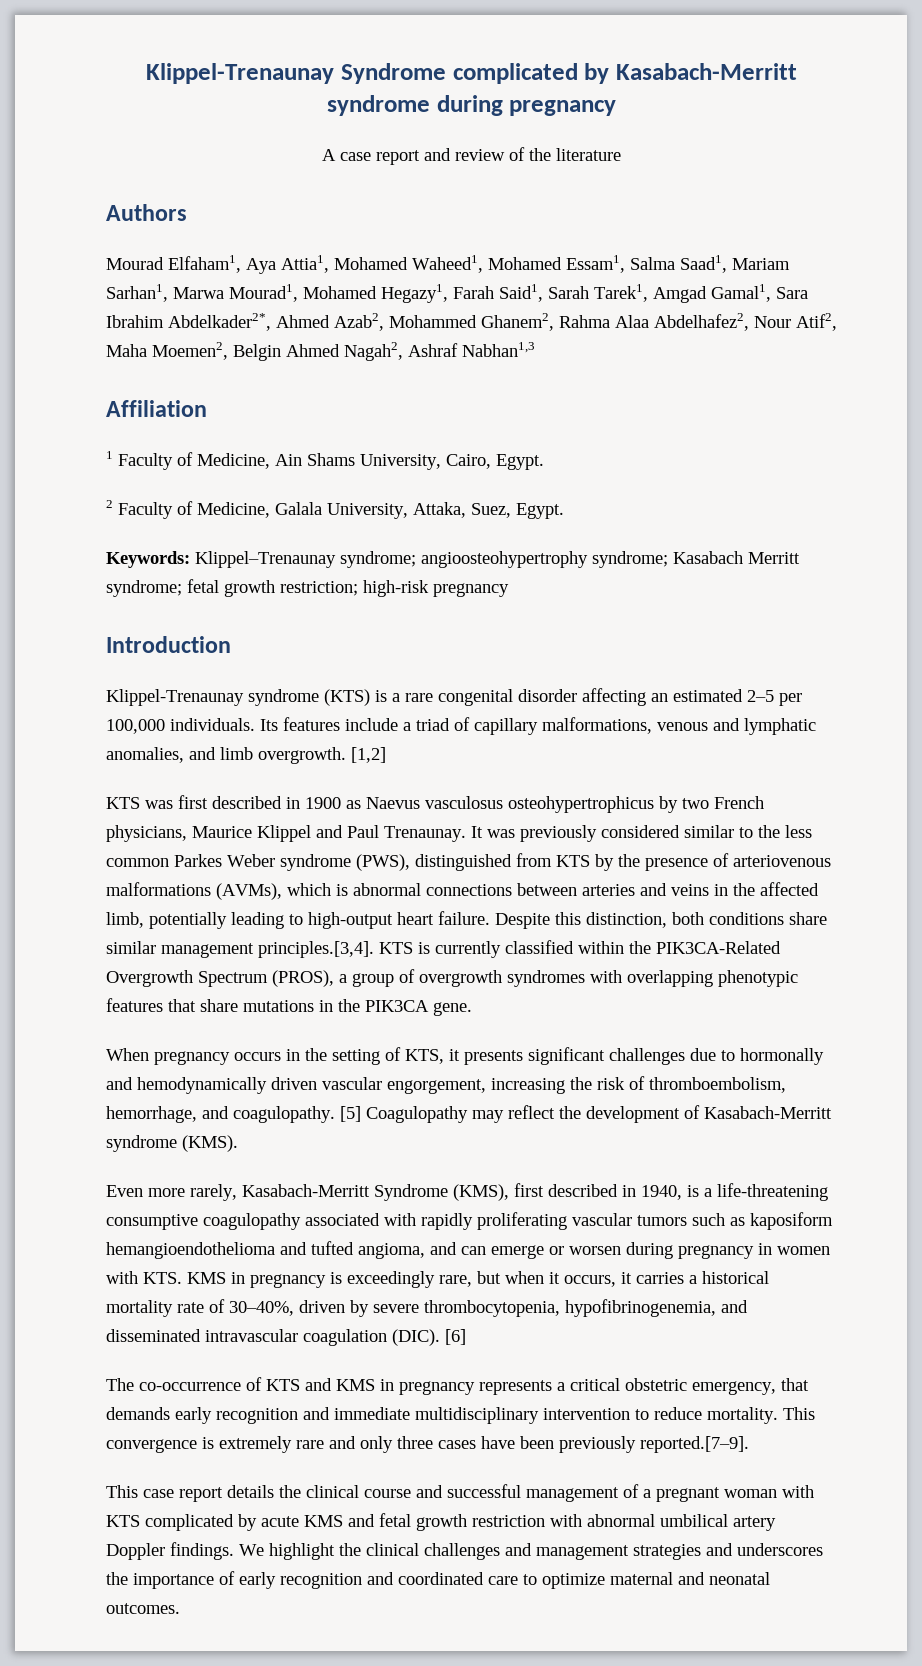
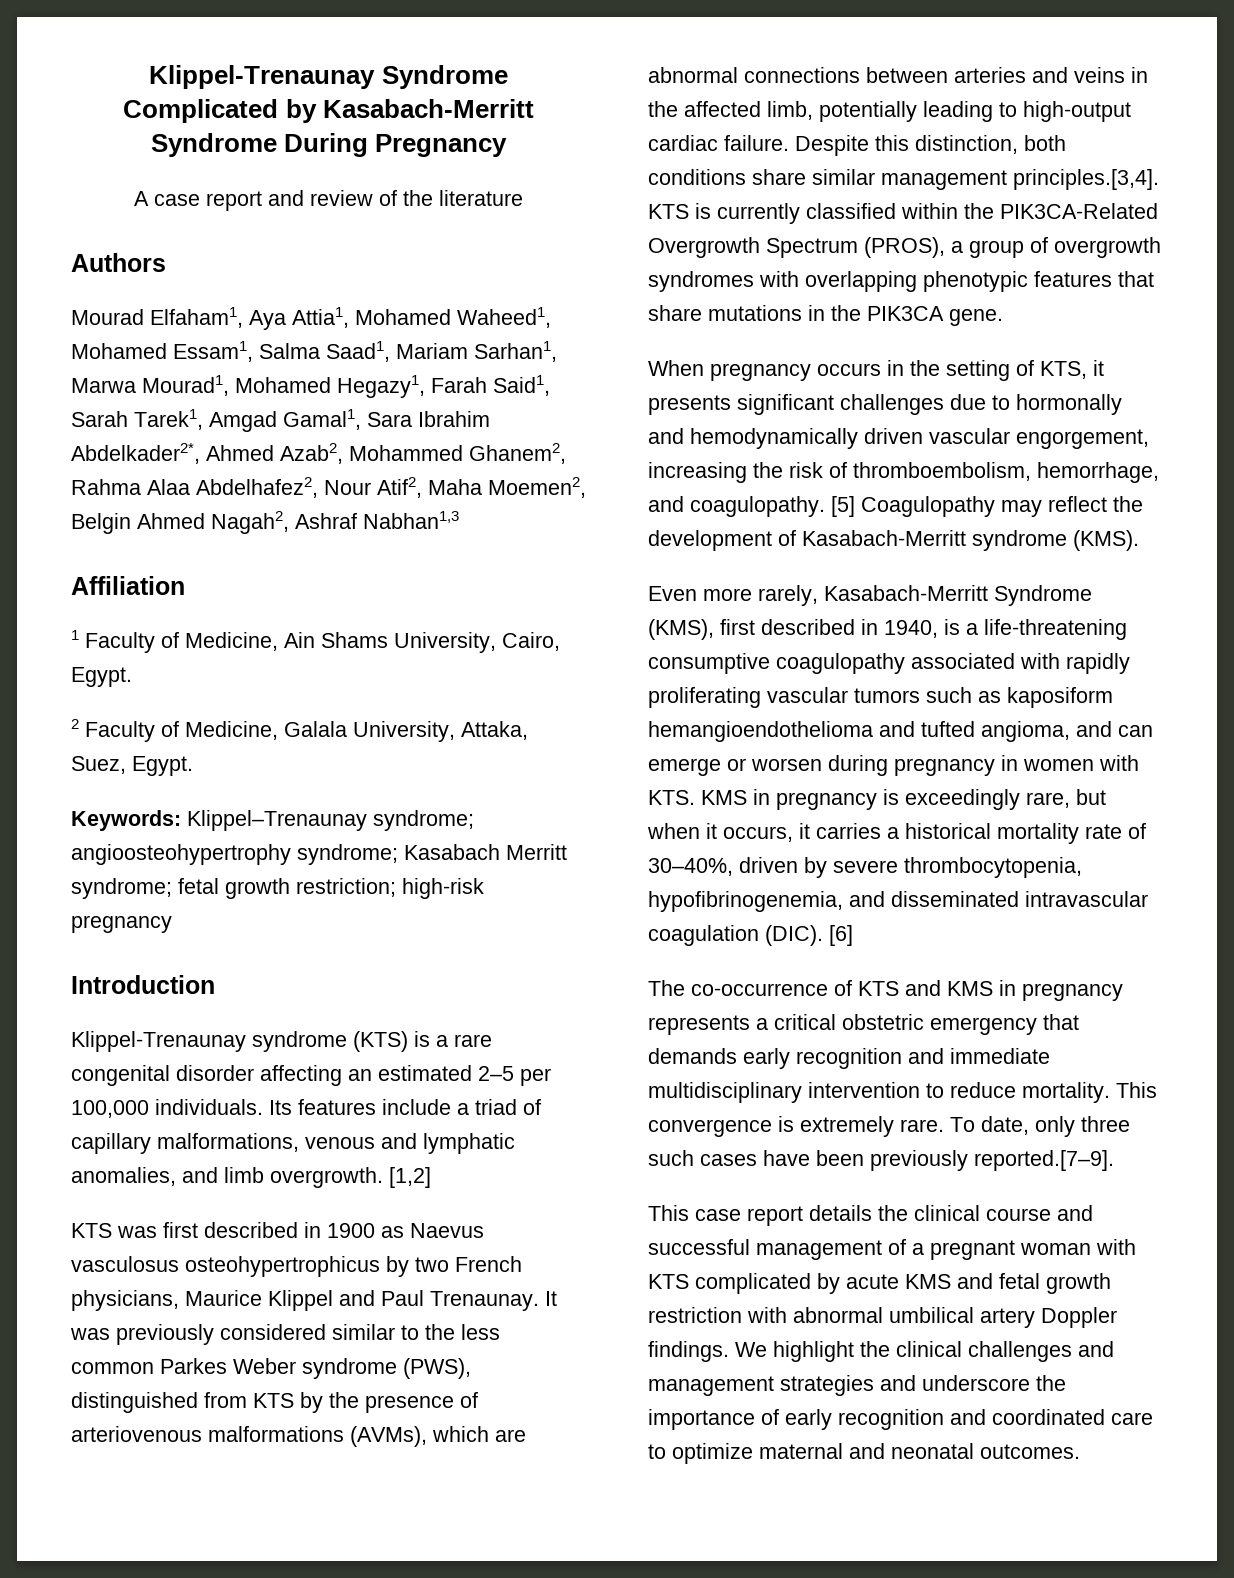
[452,63,578,84] complicated -> [123,99,279,123] Complicated
[326,95,617,116] syndrome during pregnancy -> [150,133,508,157] Syndrome During Pregnancy
[336,884,348,896] is -> [495,1429,526,1442] are
[397,912,434,925] heart -> [648,135,718,151] cardiac
[692,1381,776,1395] emergency, -> [930,1017,1037,1035] emergency
[296,1436,356,1449] rare and -> [900,1116,1029,1135] rare. To date,
(433, 1442) none -> [648,1150,694,1166] such
[737,1543,823,1556] underscores -> [922,1375,1030,1391] underscore

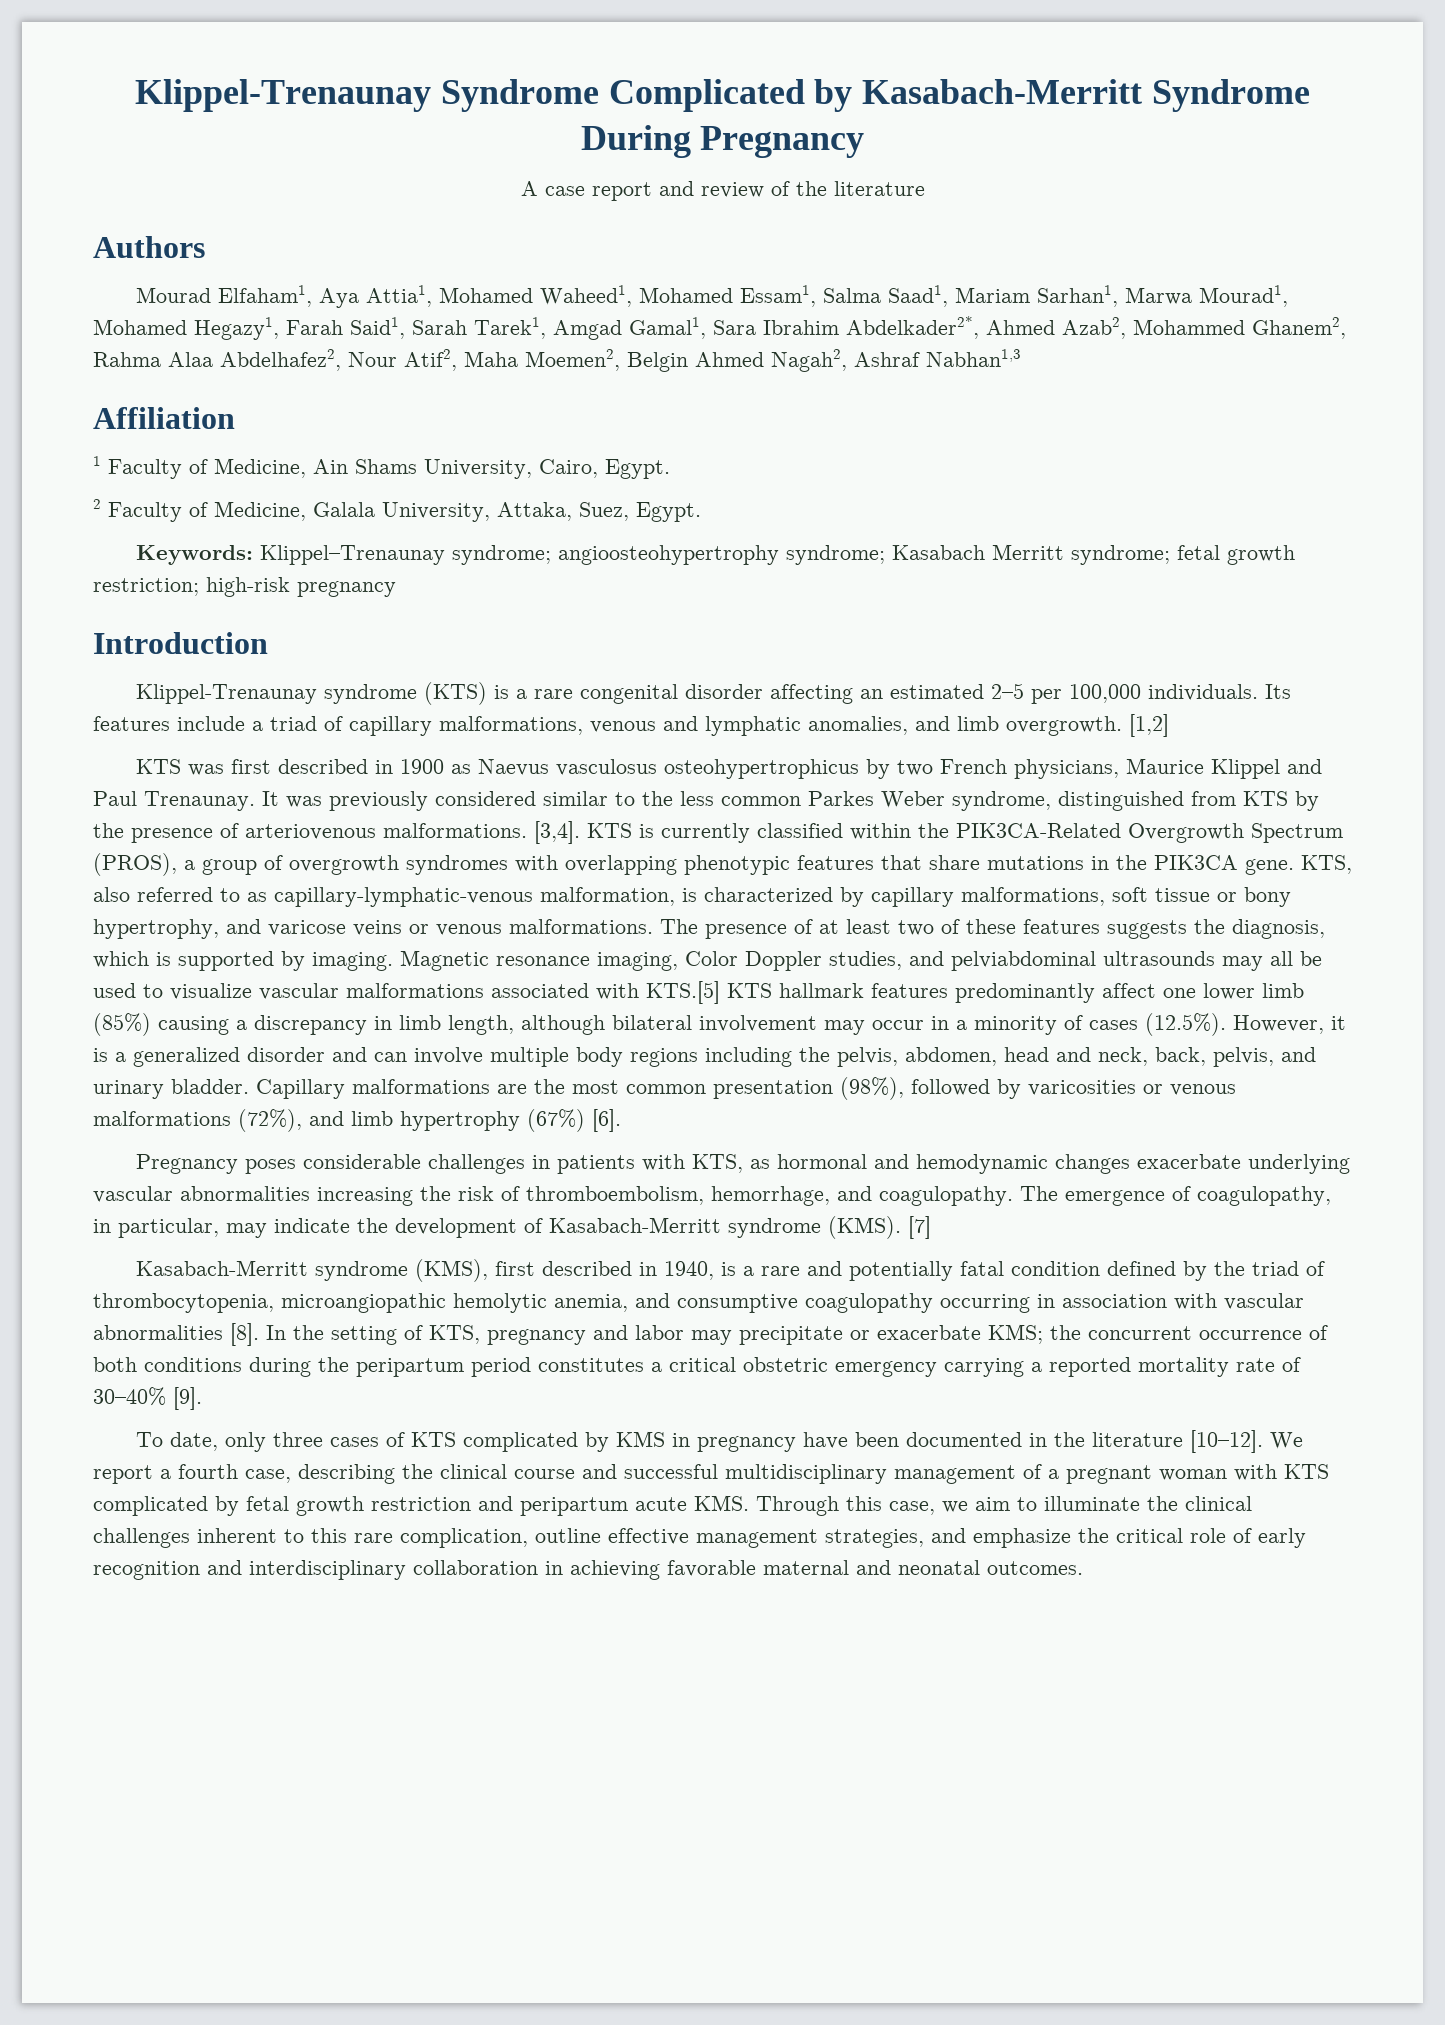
[302,1358,471,1379] syndrome (PWS), -> [952,791,1051,811] syndrome,
[208,1426,526,1447] [648,67,1148,83] [648,101,1131,122] [648,135,1066,156] [648,169,1159,190] malformations (AVMs), which are abnormal connections between arteries and veins in the affected limb, potentially leading to high-output cardiac failure. Despite this distinction, both conditions share similar management principles.[3,4]. -> [383,821,580,844] malformations. [3,4].
[648,360,1104,381] [648,394,1122,415] [648,428,1149,449] // When pregnancy occurs in the setting of KTS, it presents significant challenges due to hormonally and hemodynamically driven vascular engorgement, -> [1301,855,1352,874] [93,887,1291,907] [93,919,1325,939] [93,950,1322,971] [93,981,1304,1004] [93,1013,1346,1036] [93,1047,1316,1067] [93,1077,1236,1100] [93,1109,621,1132] [135,1154,1350,1174] [93,1186,310,1203] KTS, also referred to as capillary-lymphatic-venous malformation, is characterized by capillary malformations, soft tissue or bony hypertrophy, and varicose veins or venous malformations. The presence of at least two of these features suggests the diagnosis, which is supported by imaging. Magnetic resonance imaging, Color Doppler studies, and pelviabdominal ultrasounds may all be used to visualize vascular malformations associated with KTS.[5] KTS hallmark features predominantly affect one lower limb (85%) causing a discrepancy in limb length, although bilateral involvement may occur in a minority of cases (12.5%). However, it is a generalized disorder and can involve multiple body regions including the pelvis, abdomen, head and neck, back, pelvis, and urinary bladder. Capillary malformations are the most common presentation (98%), followed by varicosities or venous malformations (72%), and limb hypertrophy (67%) [6]. // Pregnancy poses considerable challenges in patients with KTS, as hormonal and hemodynamic changes exacerbate underlying vascular abnormalities
[831,496,1107,517] [5] Coagulopathy may reflect -> [1020,1186,1331,1206] [93,1218,350,1238] The emergence of coagulopathy, in particular, may indicate
[648,585,1092,606] // Even more rarely, Kasabach-Merritt Syndrome -> [908,1216,931,1239] [135,1260,408,1281] [7] // Kasabach-Merritt syndrome
[984,619,1127,640] [648,653,1130,674] [648,687,1113,708] [648,721,1153,742] [648,755,1139,776] [648,789,1106,810] [647,823,1146,844] [648,857,1082,878] [648,891,1148,912] [648,925,853,946] [648,980,1123,1001] [648,1014,1079,1035] [648,1048,1050,1069] [648,1082,1157,1103] [648,1116,1130,1137] [648,1150,1114,1171] [648,1205,872,1226] life-threatening consumptive coagulopathy associated with rapidly proliferating vascular tumors such as kaposiform hemangioendothelioma and tufted angioma, and can emerge or worsen during pregnancy in women with KTS. KMS in pregnancy is exceedingly rare, but when it occurs, it carries a historical mortality rate of 30–40%, driven by severe thrombocytopenia, hypofibrinogenemia, and disseminated intravascular coagulation (DIC). [6] // The co-occurrence of KTS and KMS in pregnancy represents a critical obstetric emergency that demands early recognition and immediate multidisciplinary intervention to reduce mortality. This convergence is extremely rare. To date, only three such cases have been previously reported.[7–9]. // This case report details -> [760,1261,1325,1281] [93,1293,1304,1313] [93,1323,1328,1346] [93,1357,1301,1377] [93,1387,202,1410] [135,1430,1303,1453] [93,1464,395,1484] rare and potentially fatal condition defined by the triad of thrombocytopenia, microangiopathic hemolytic anemia, and consumptive coagulopathy occurring in association with vascular abnormalities [8]. In the setting of KTS, pregnancy and labor may precipitate or exacerbate KMS; the concurrent occurrence of both conditions during the peripartum period constitutes a critical obstetric emergency carrying a reported mortality rate of 30–40% [9]. // To date, only three cases of KTS complicated by KMS in pregnancy have been documented in the literature [10–12]. We report a fourth case, describing
(750, 1247) none -> [725,1464,887,1484] multidisciplinary
[846,1273,1111,1294] [648,1307,1117,1328] [648,1341,1114,1362] [648,1375,1066,1396] [648,1409,1153,1430] [648,1443,753,1464] acute KMS and fetal growth restriction with abnormal umbilical artery Doppler findings. We highlight the clinical challenges and management strategies and underscore the importance of early recognition and coordinated care to optimize -> [246,1495,1252,1516] [93,1528,1306,1548] [93,1560,756,1580] fetal growth restriction and peripartum acute KMS. Through this case, we aim to illuminate the clinical challenges inherent to this rare complication, outline effective management strategies, and emphasize the critical role of early recognition and interdisciplinary collaboration in achieving favorable

